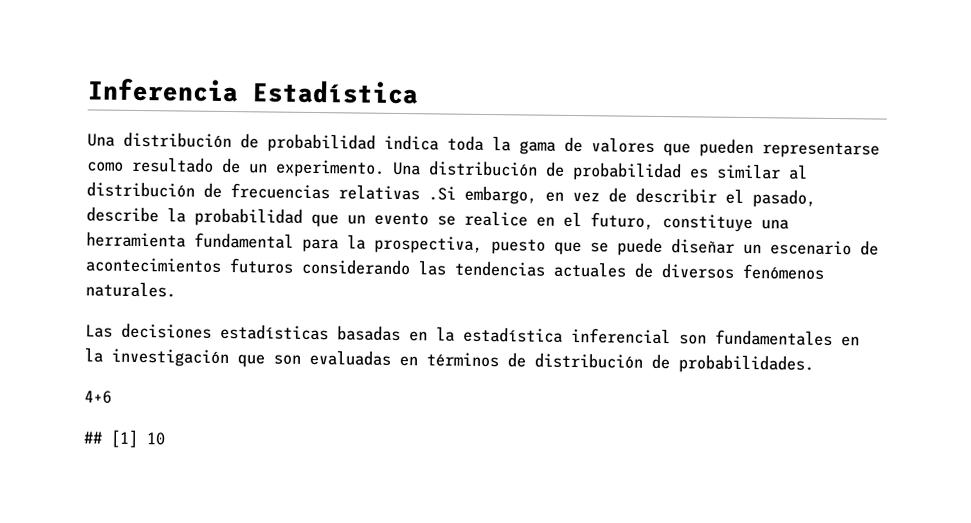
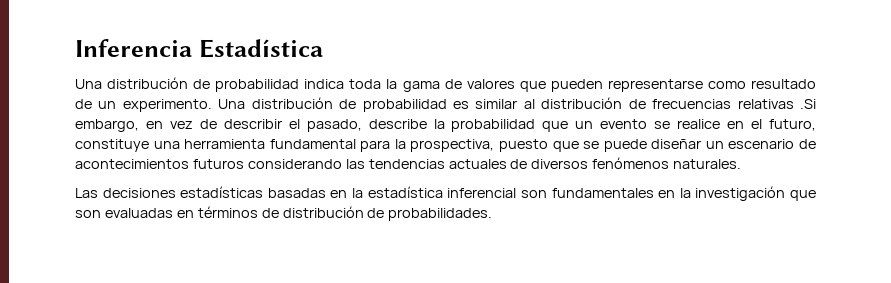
[84,390,112,404] [83,429,166,449] // 4+6 // ## [1] 10 -> (493, 214) none

